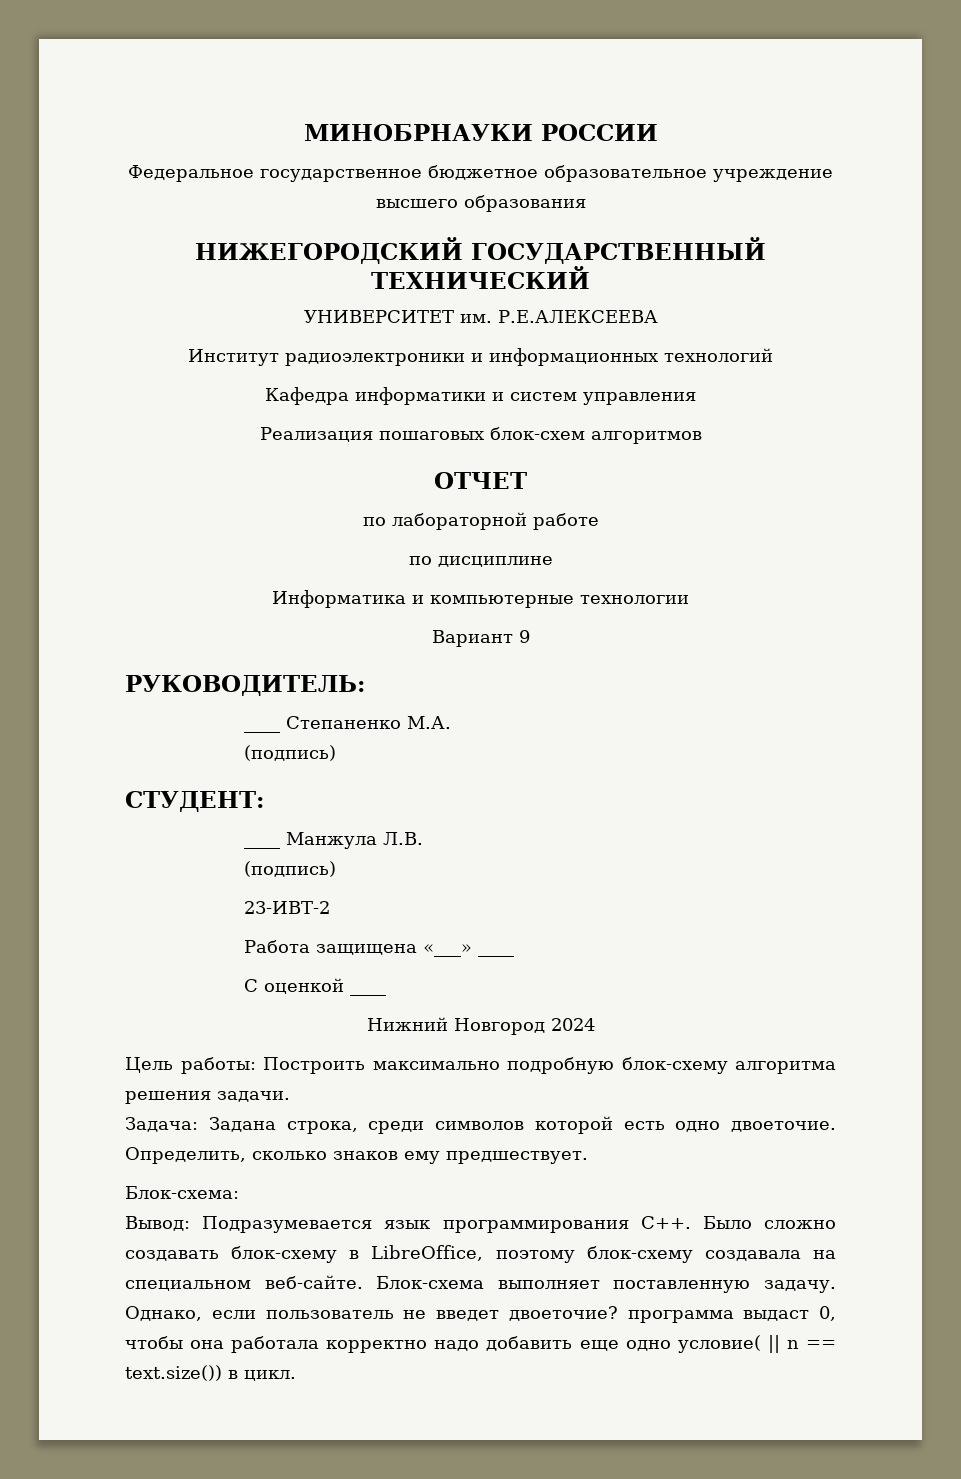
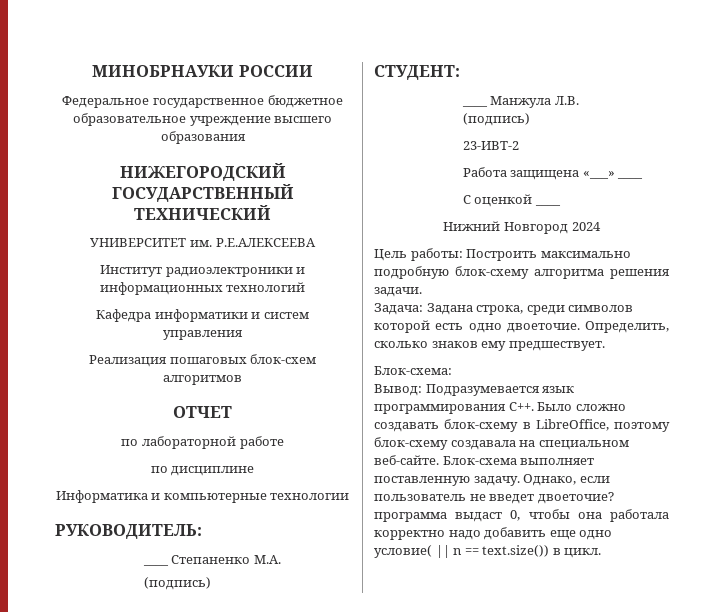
[431,630,530,647] // Вариант 9 -> (350, 496) none

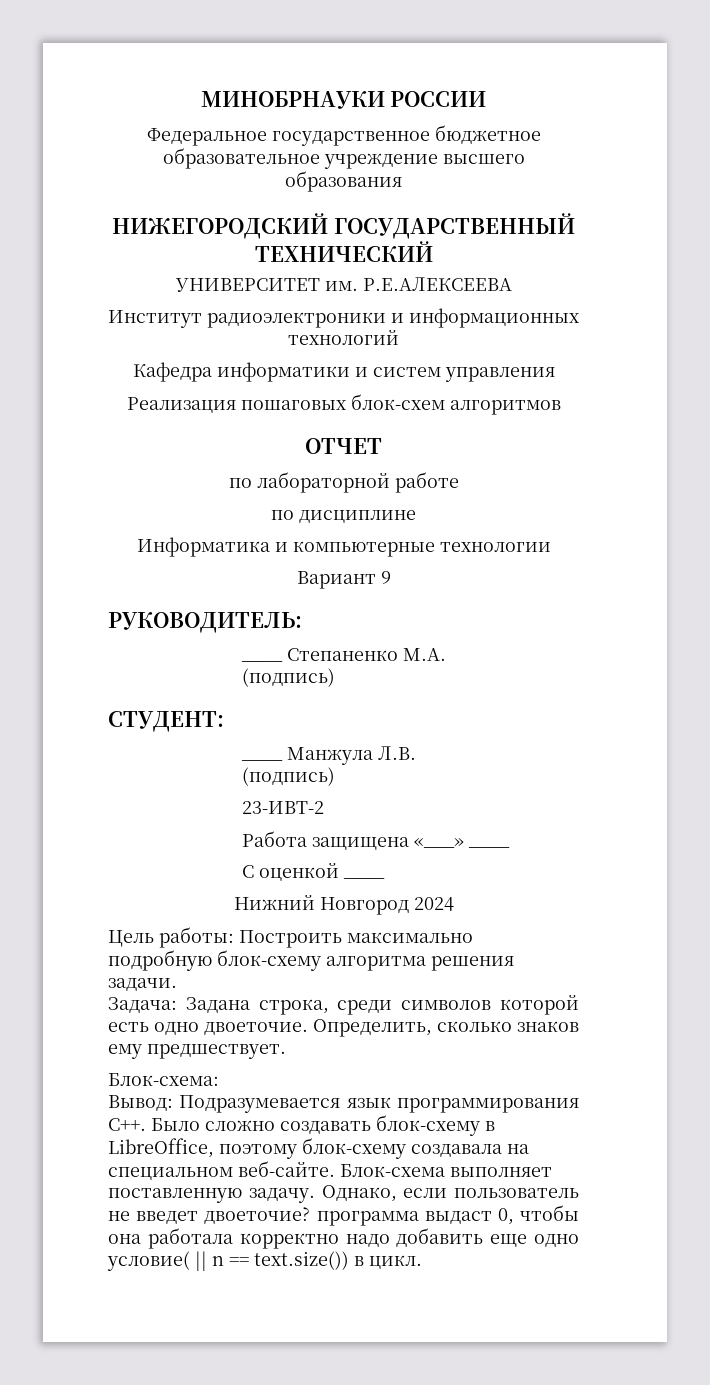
(350, 496) none -> [296,571,391,589] // Вариант 9

